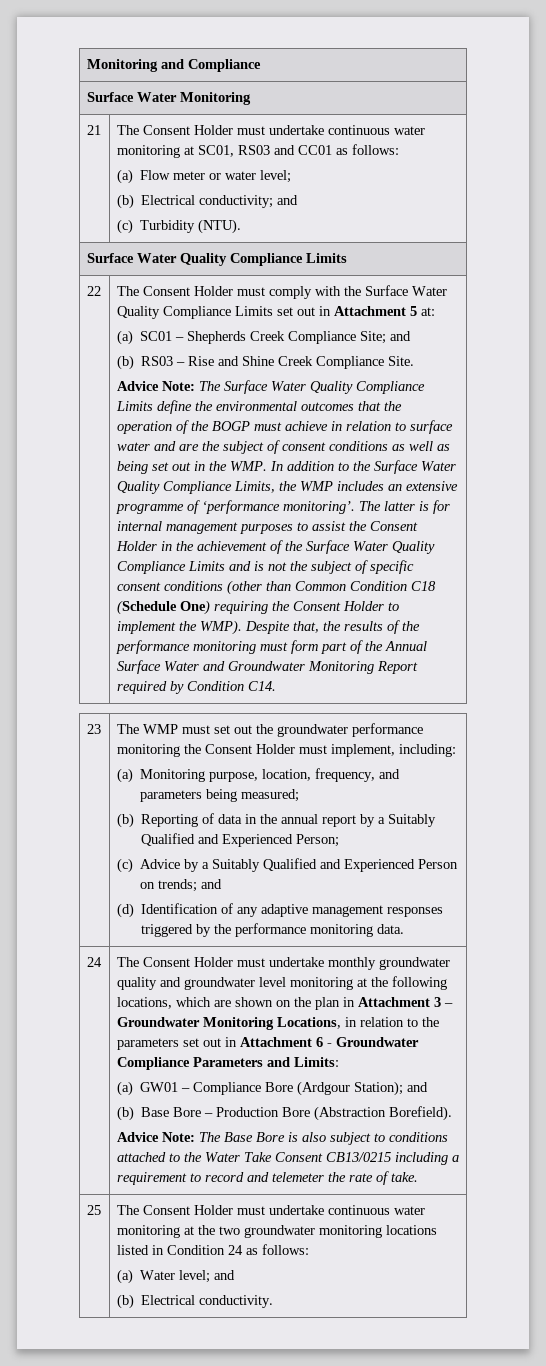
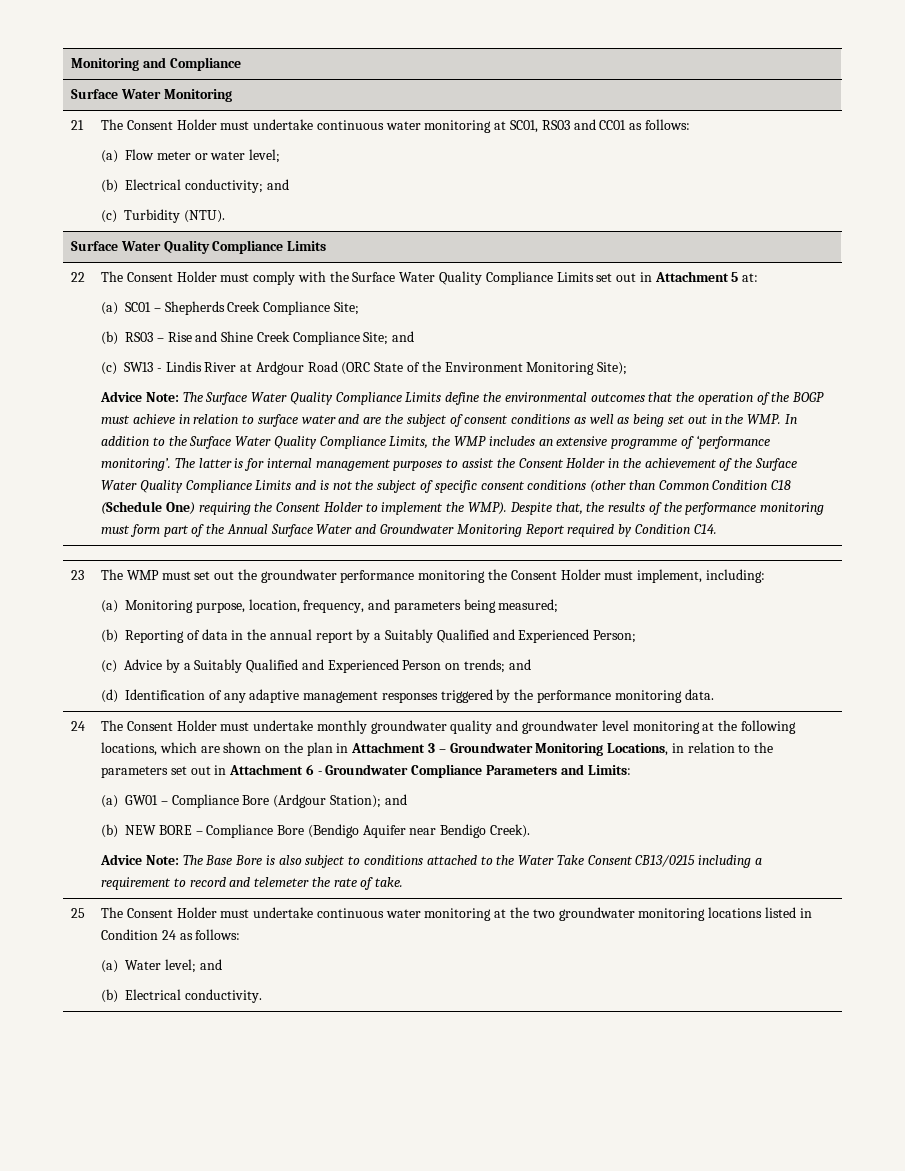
[389,331,411,341] and -> (359, 308) none
[387,356,414,366] Site. -> [363,331,415,345] [100,361,628,375] Site; and // (c) SW13 - Lindis River at Ardgour Road (ORC State of the Environment Monitoring Site);
[140,1106,452,1121] Base Bore – Production Bore (Abstraction Borefield). -> [124,824,530,838] NEW BORE – Compliance Bore (Bendigo Aquifer near Bendigo Creek).

